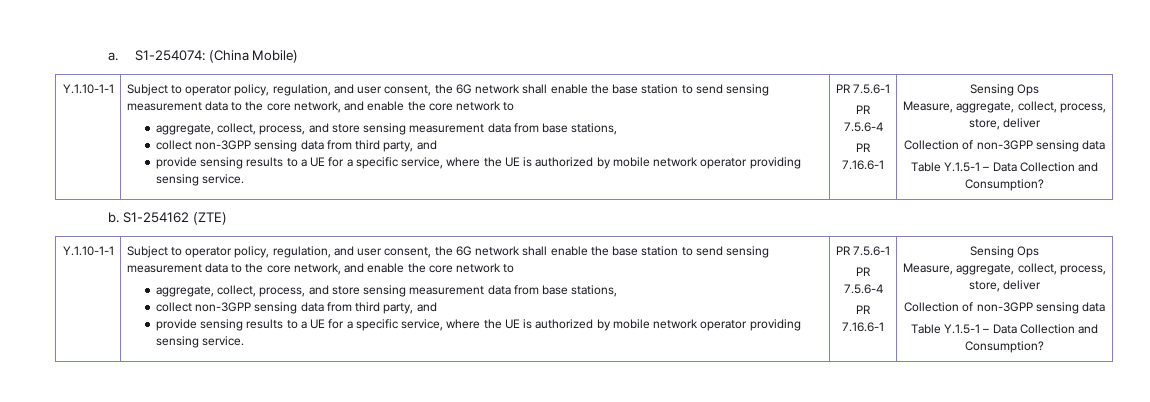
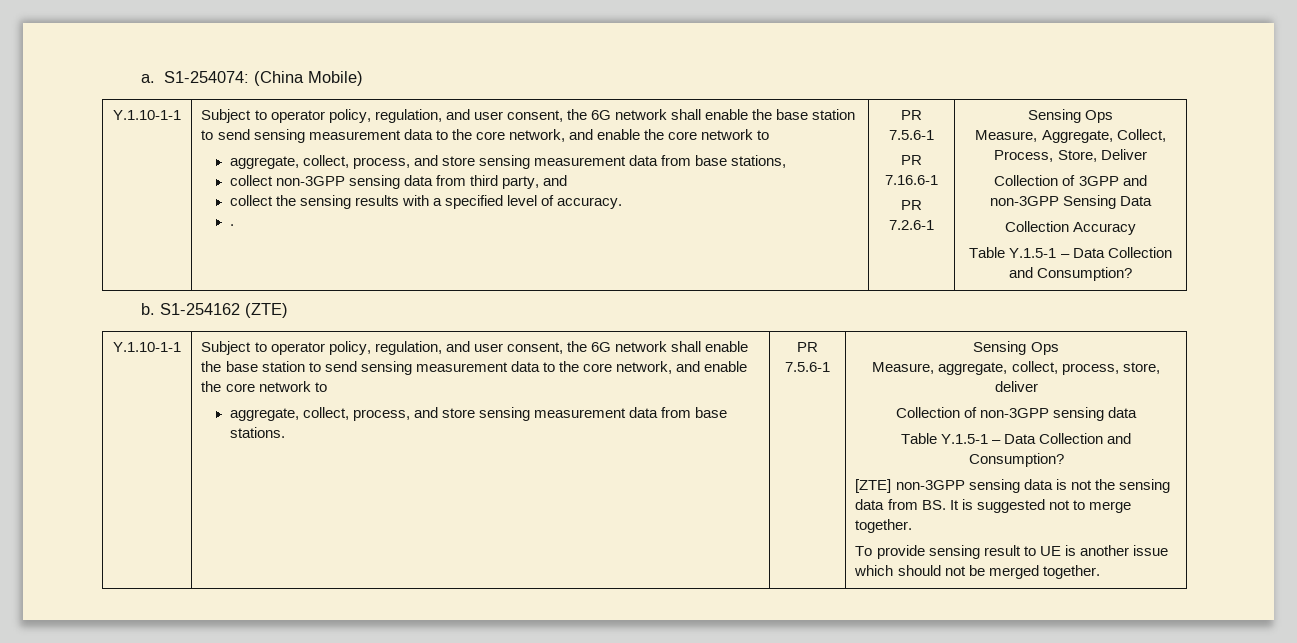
[155,157,801,169] [155,174,245,186] [835,84,891,94] [856,105,871,114] [843,122,883,132] [856,143,871,152] [842,160,884,170] [969,84,1040,96] [903,101,1106,113] [968,118,1042,130] [904,140,1105,152] provide sensing results to a UE for a specific service, where the UE is authorized by mobile network operator providing sensing service. | PR 7.5.6-1 // PR 7.5.6-4 // PR 7.16.6-1 | Sensing Ops // Measure, aggregate, collect, process, store, deliver // Collection of non-3GPP sensing data -> [229,195,623,209] [229,224,234,226] [901,110,922,120] [889,130,934,140] [901,155,922,165] [885,175,938,185] [901,200,922,210] [889,220,934,230] [1027,109,1114,123] [975,129,1166,143] [994,149,1147,162] [994,175,1147,186] [989,195,1153,209] [1004,221,1137,235] collect the sensing results with a specified level of accuracy. // . | PR 7.5.6-1 // PR 7.16.6-1 // PR 7.2.6-1 | Sensing Ops // Measure, Aggregate, Collect, Process, Store, Deliver // Collection of 3GPP and non-3GPP Sensing Data // Collection Accuracy
[571,285,618,297] [155,302,437,314] [155,319,801,331] [155,336,245,348] [835,246,891,256] [856,267,871,276] [843,284,883,294] [856,305,871,314] [842,322,884,332] stations, // collect non-3GPP sensing data from third party, and // provide sensing results to a UE for a specific service, where the UE is authorized by mobile network operator providing sensing service. | PR 7.5.6-1 // PR 7.5.6-4 // PR 7.16.6-1 -> [229,427,285,438] [797,342,818,352] [785,362,830,372] stations. | PR 7.5.6-1
(1044, 347) none -> [855,479,1170,493] [855,499,1131,513] [855,519,913,533] [855,545,1168,559] [854,565,1100,579] // [ZTE] non-3GPP sensing data is not the sensing data from BS. It is suggested not to merge together. // To provide sensing result to UE is another issue which should not be merged together.

